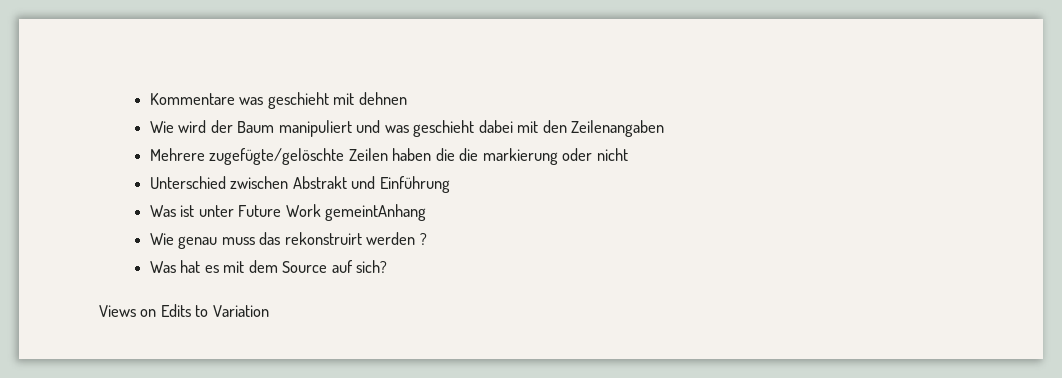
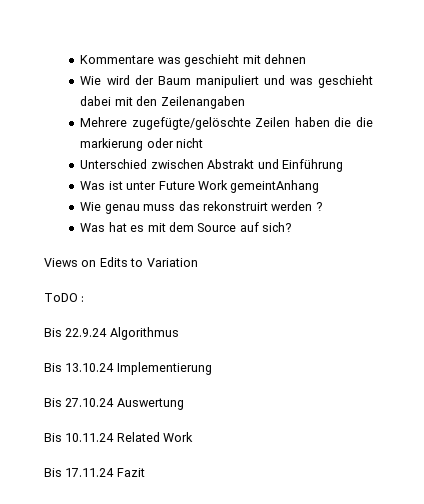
(269, 311) none -> [44,293,85,302] [44,327,179,340] [44,362,212,375] [44,398,184,410] [44,432,194,442] [44,468,145,477] // ToDO : // Bis 22.9.24 Algorithmus // Bis 13.10.24 Implementierung // Bis 27.10.24 Auswertung // Bis 10.11.24 Related Work // Bis 17.11.24 Fazit

